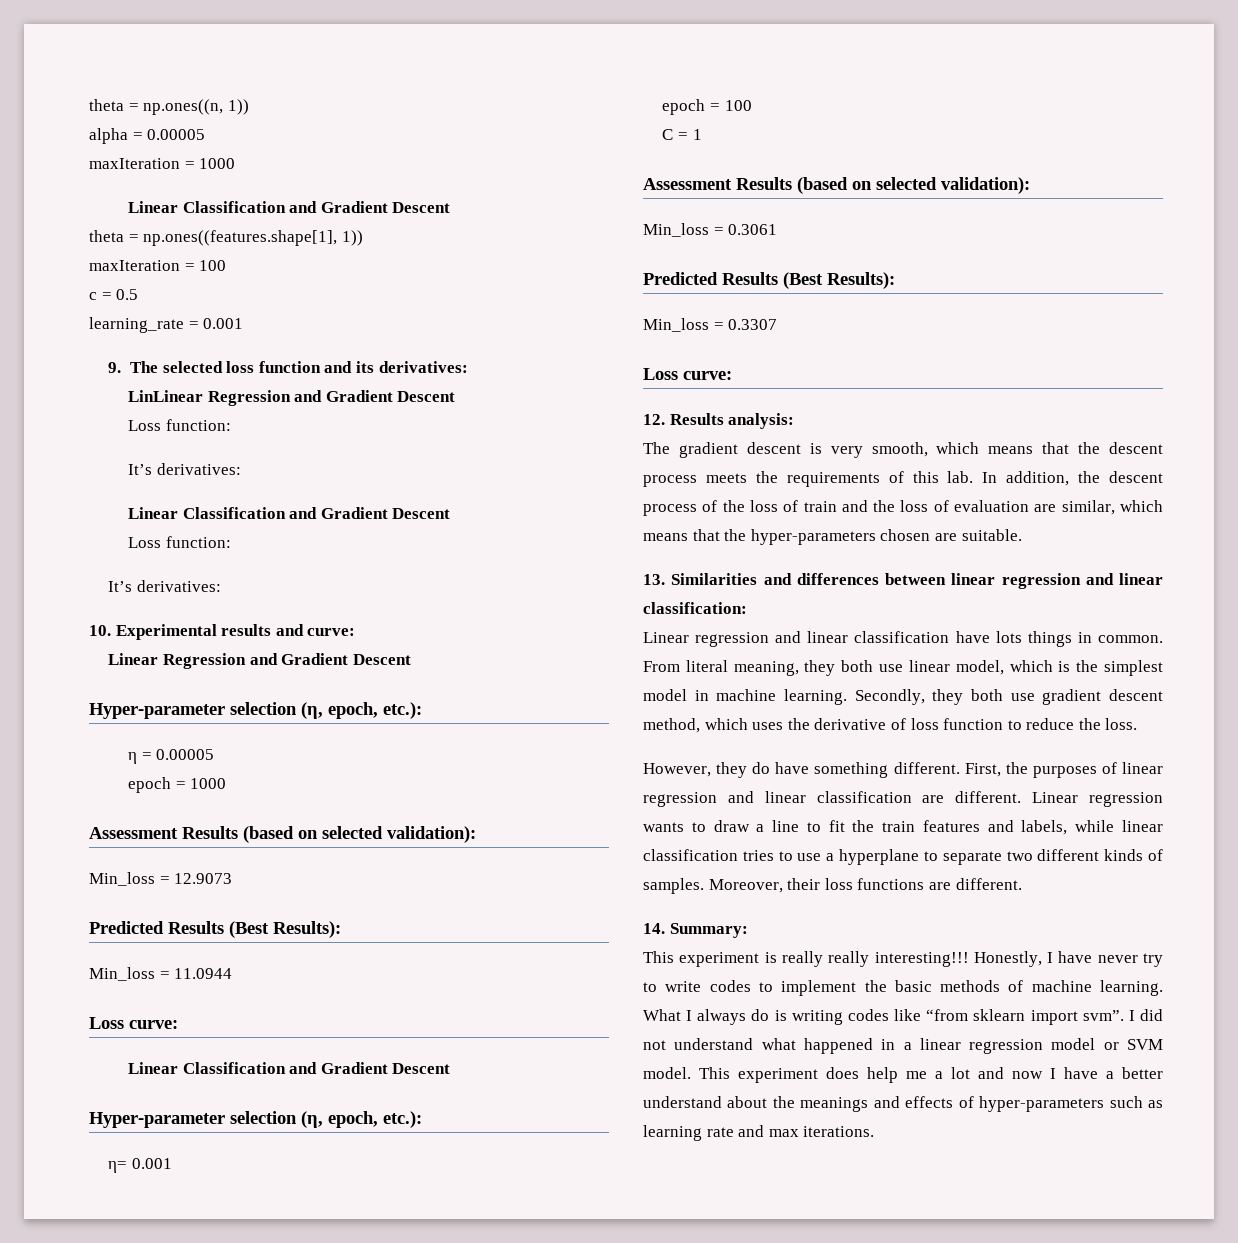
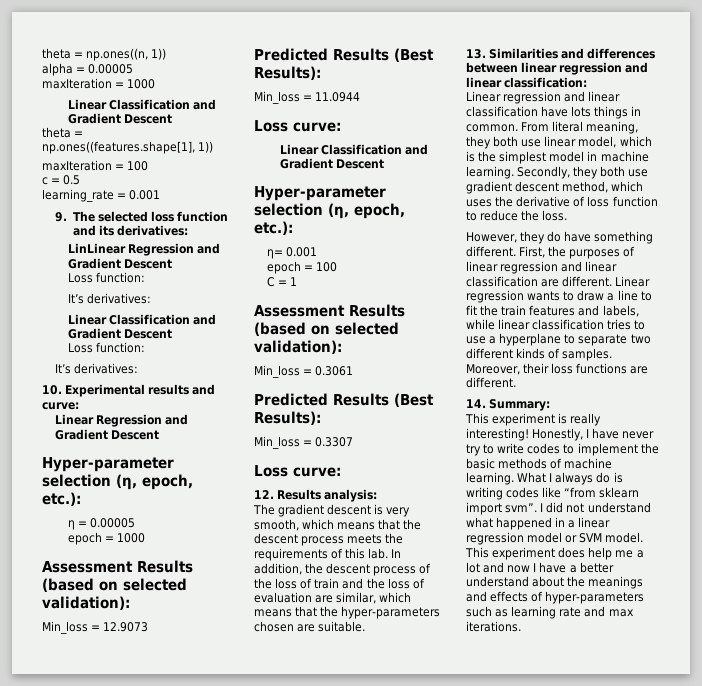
[828,951,969,967] really interesting!!! -> [466,428,529,441] interesting!

